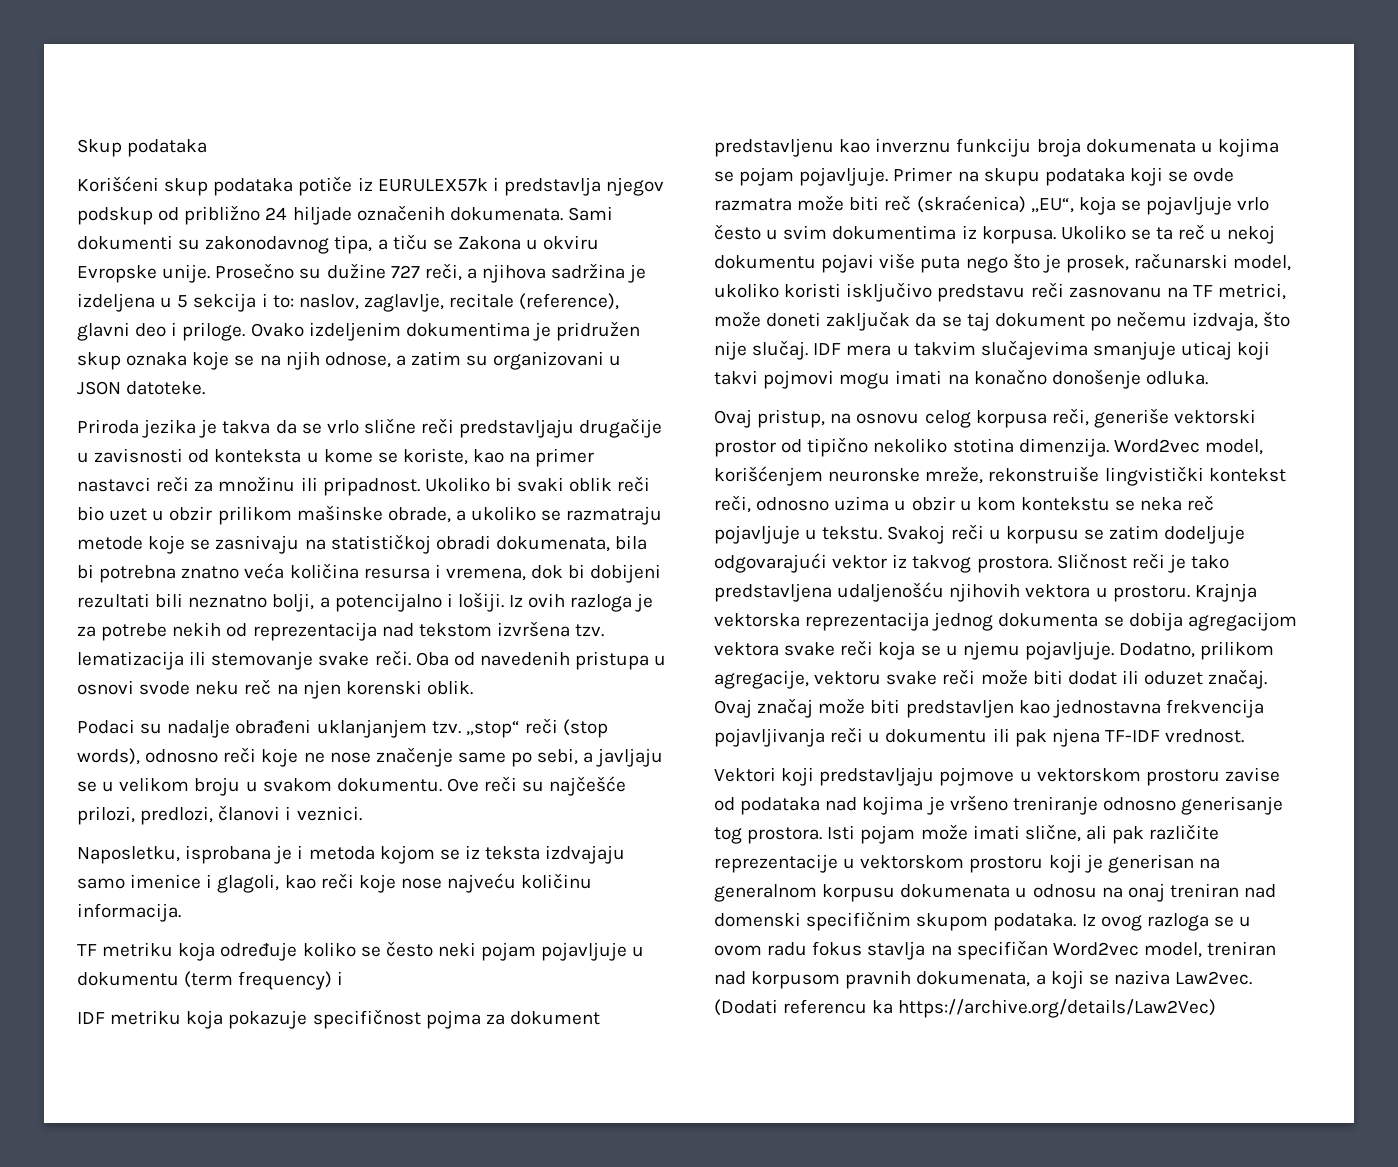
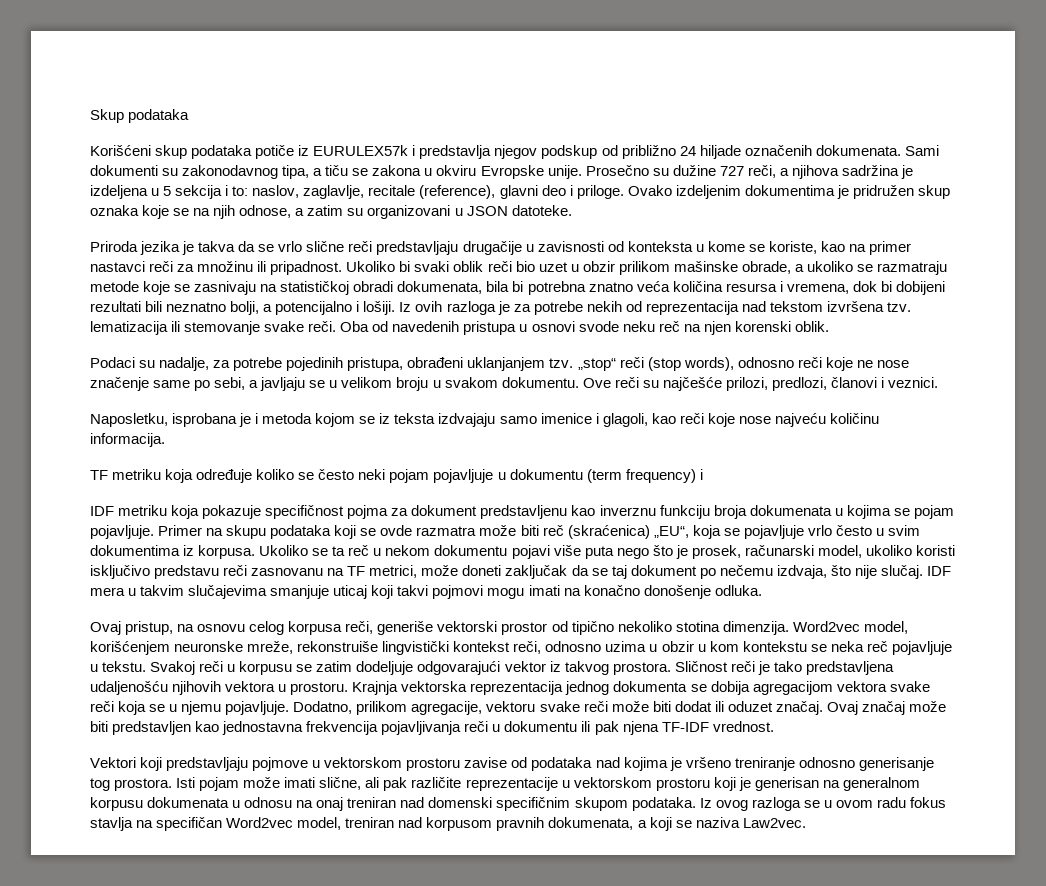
[457,236,521,250] Zakona -> [372,165,422,176] zakona
[167,719,231,738] nadalje -> [159,357,404,371] nadalje, za potrebe pojedinih pristupa,
[1227,225,1276,244] nekoj -> [385,545,431,556] nekom
[714,999,1217,1018] (Dodati referencu ka https://archive.org/details/Law2Vec) -> (806, 823) none

